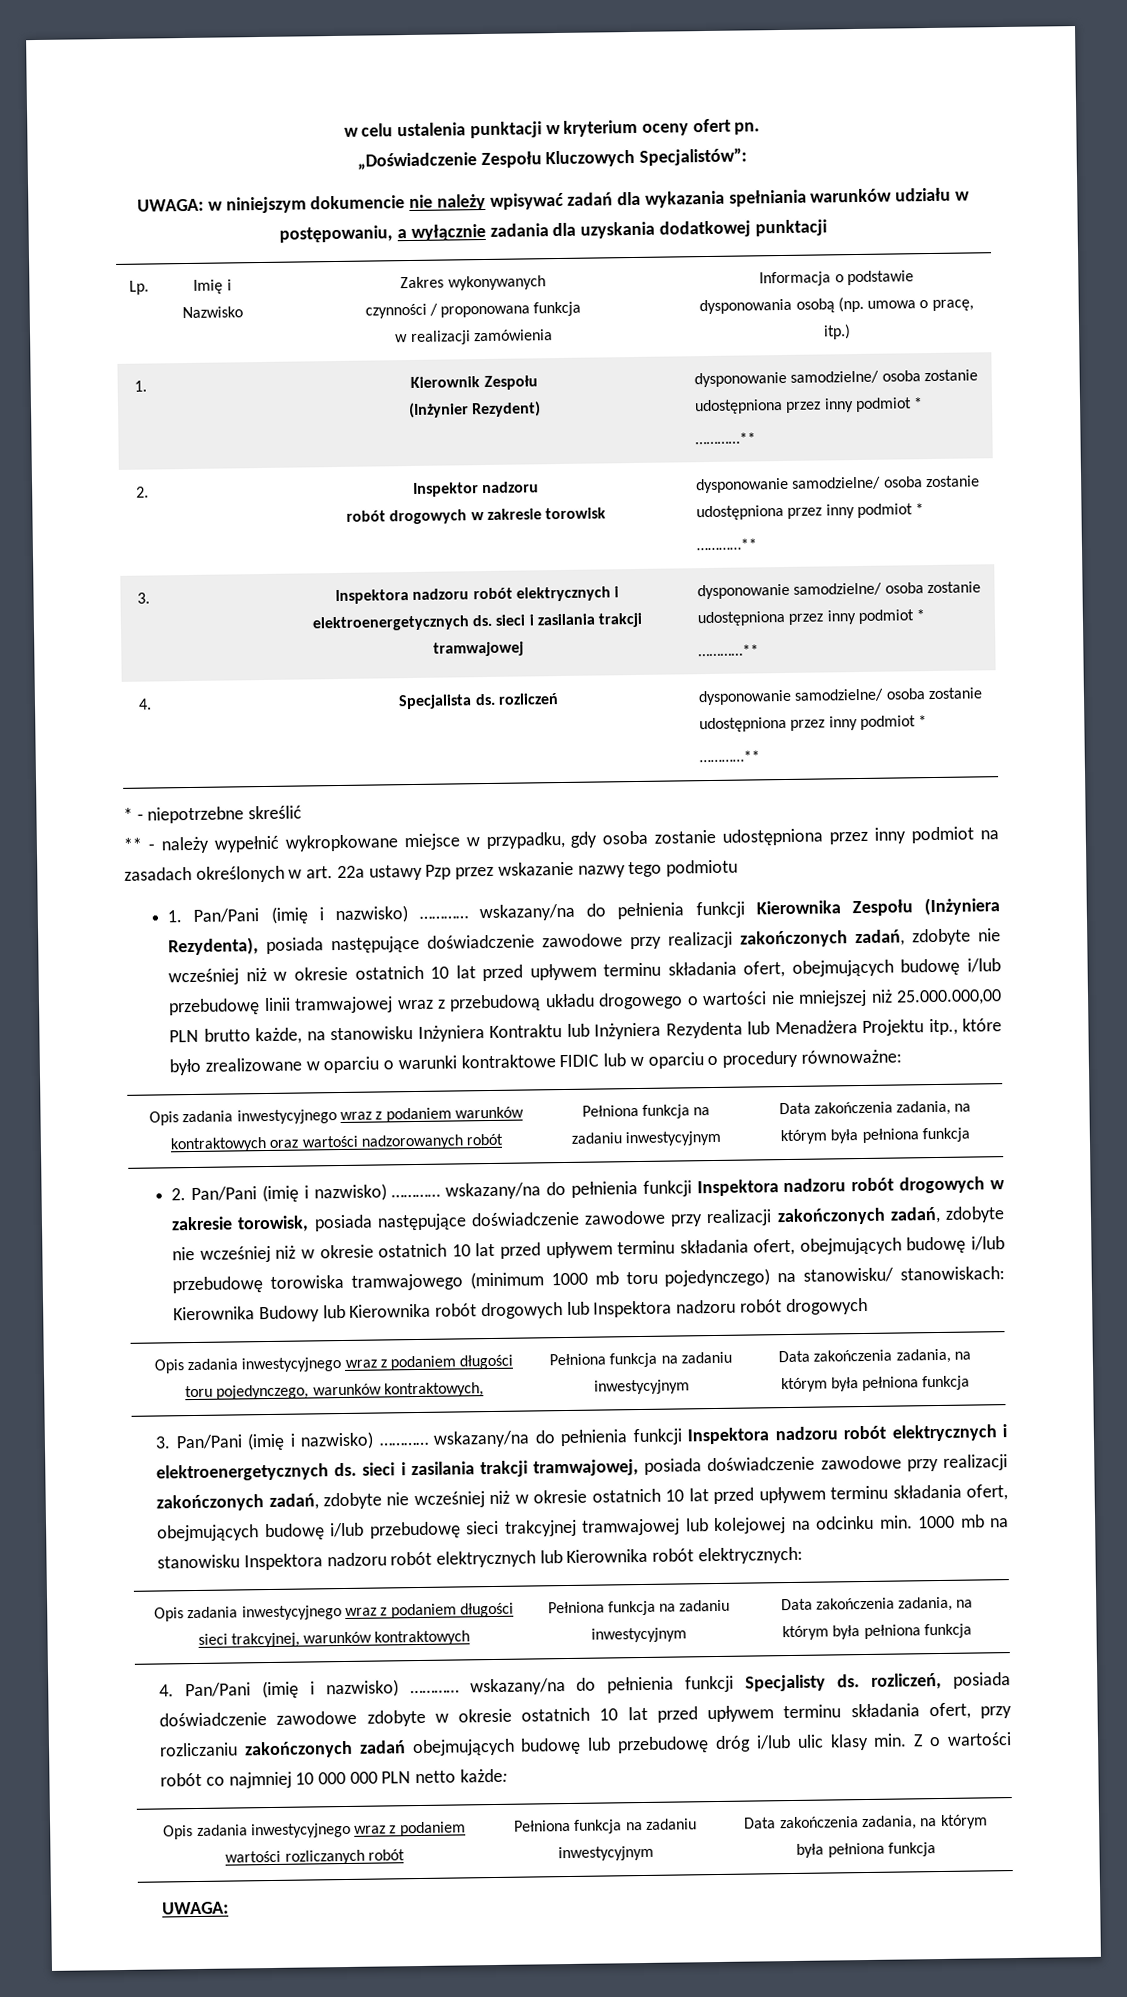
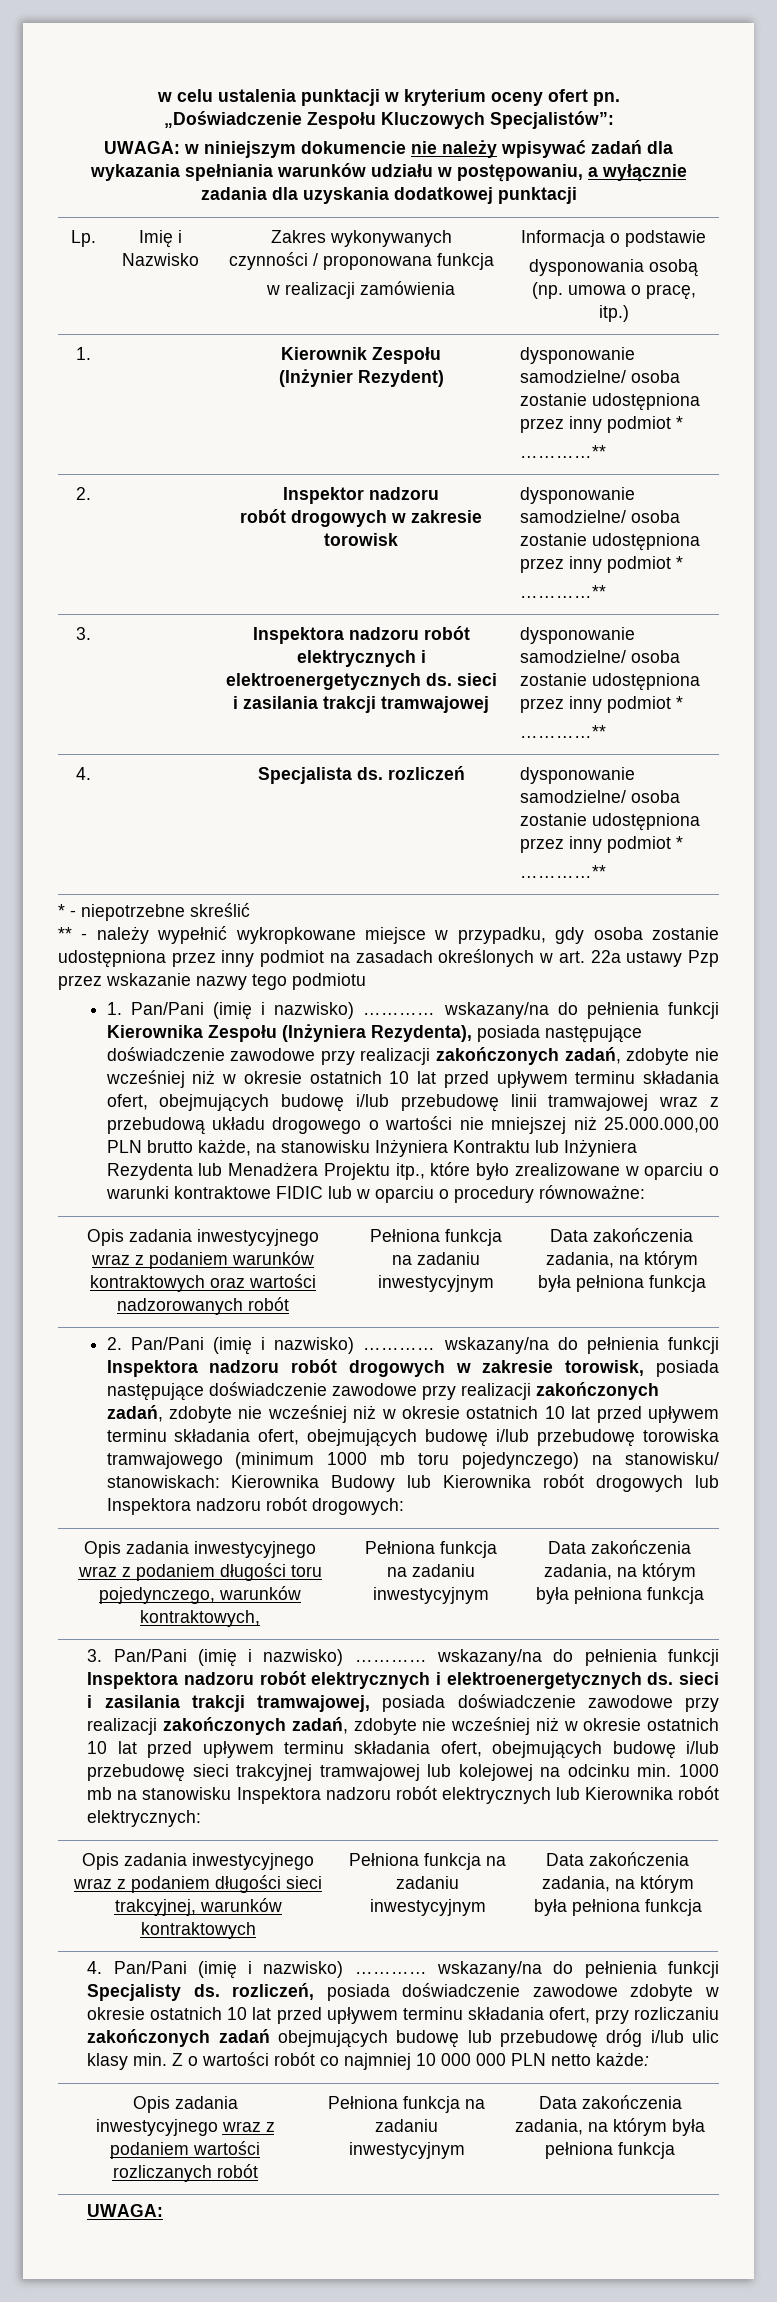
[785,1297,868,1316] drogowych -> [311,1498,404,1515] drogowych:

